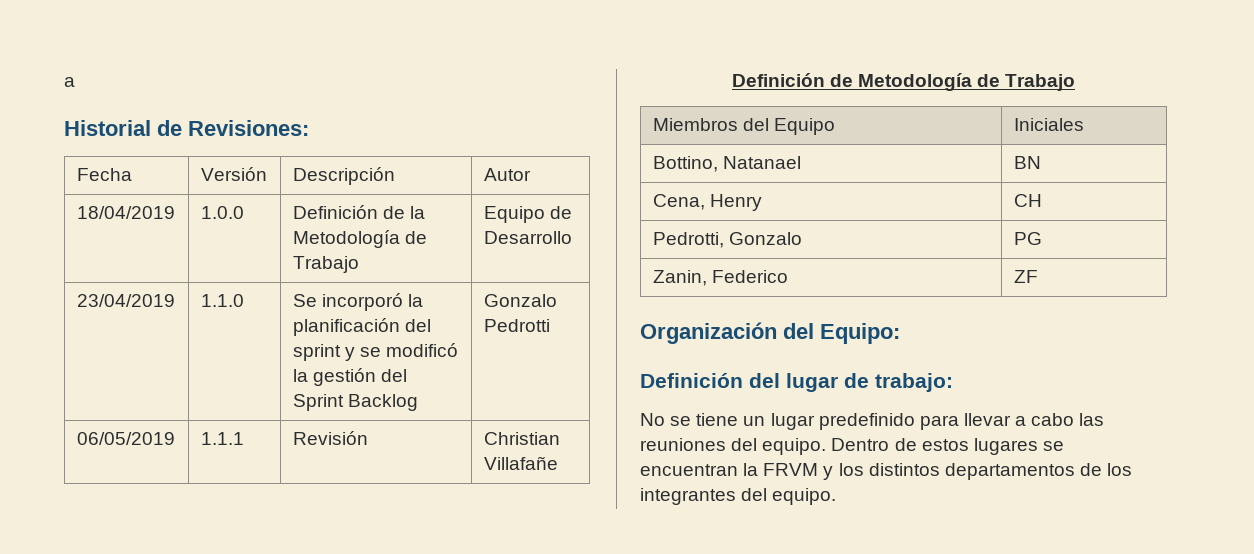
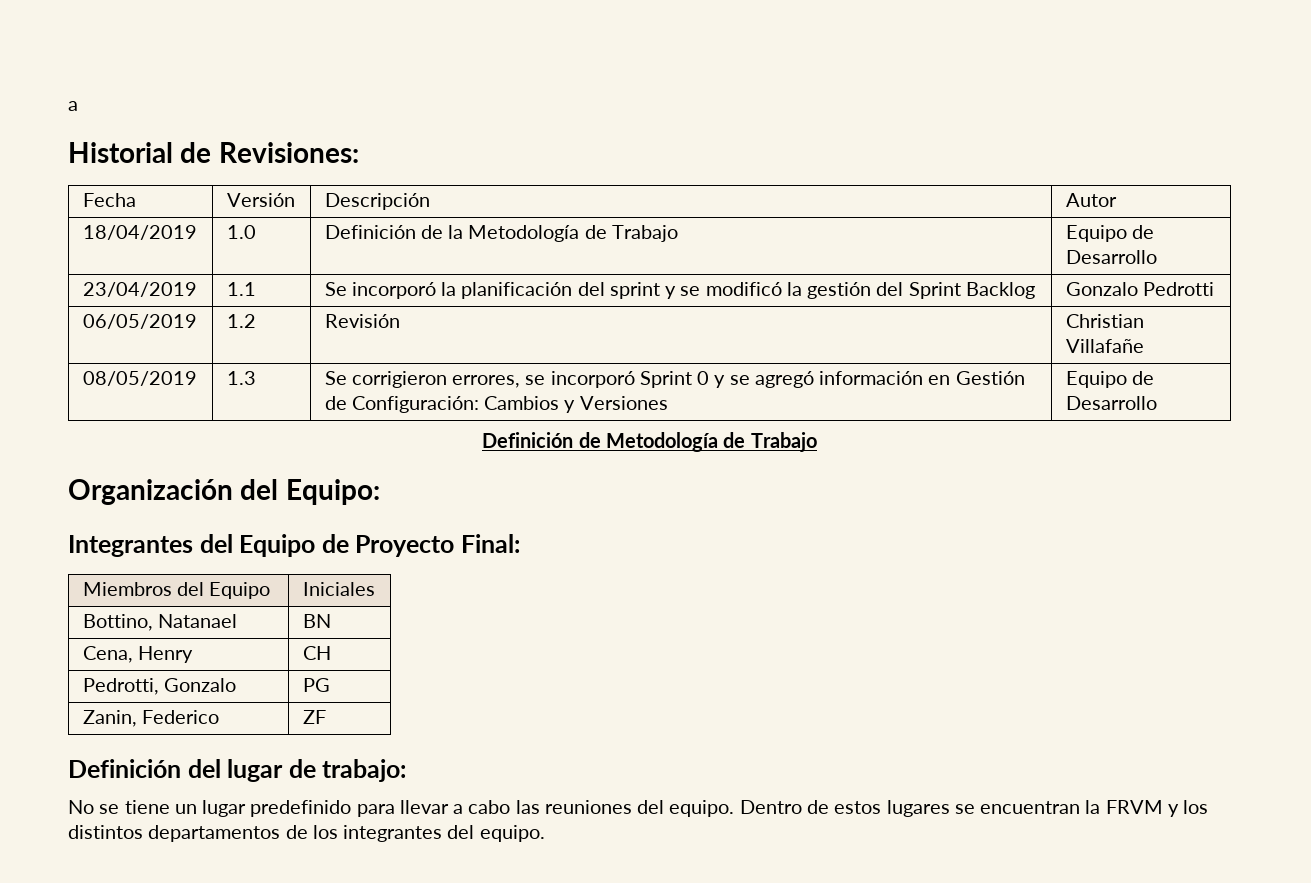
[200,206,244,219] 1.0.0 -> [226,225,256,239] 1.0
[200,294,244,307] 1.1.0 -> [226,282,256,296] 1.1
[200,432,244,445] 1.1.1 -> [226,314,256,328] 1.2
(558, 463) none -> [82,371,197,386] [226,371,256,385] [324,371,1025,388] [324,396,668,413] [1065,371,1154,388] [1065,396,1157,410] // 08/05/2019 | 1.3 | Se corrigieron errores, se incorporó Sprint 0 y se agregó información en Gestión de Configuración: Cambios y Versiones | Equipo de Desarrollo
(1076, 82) none -> [68,479,380,505] [68,534,521,557] // Organización del Equipo: // Integrantes del Equipo de Proyecto Final:
[640,322,900,344] // Organización del Equipo: -> (326, 717) none

